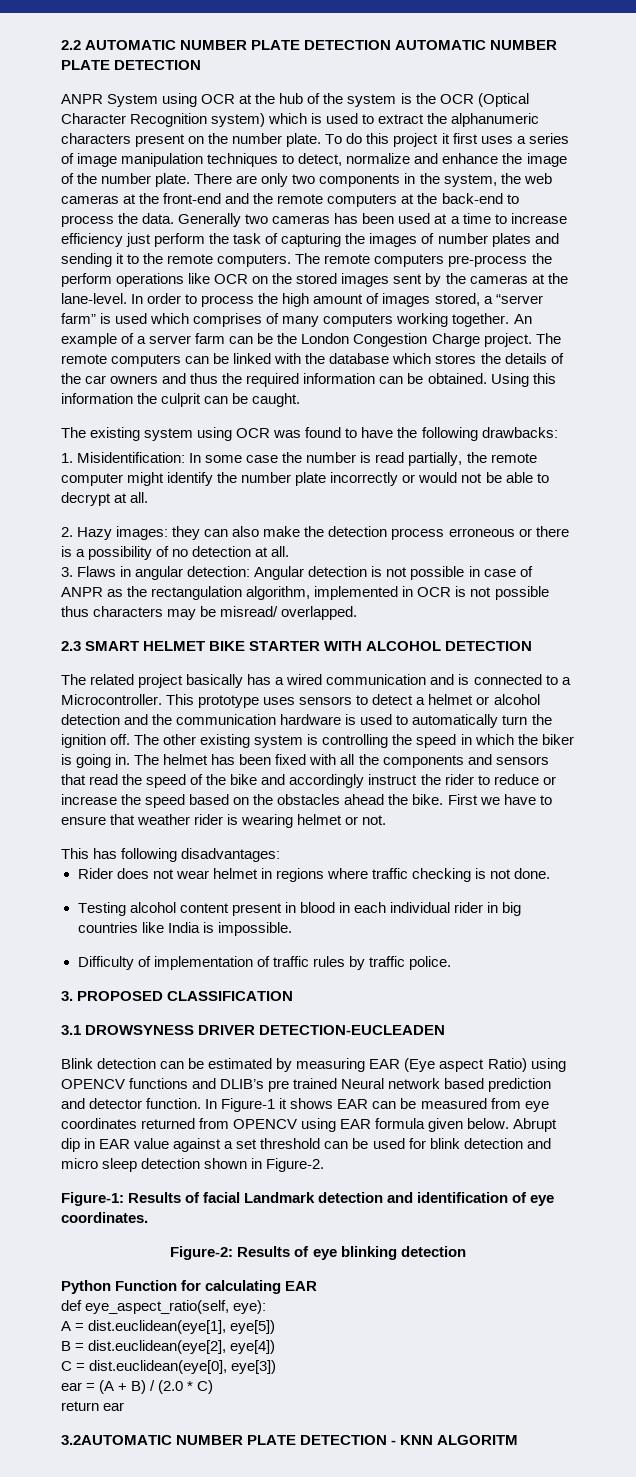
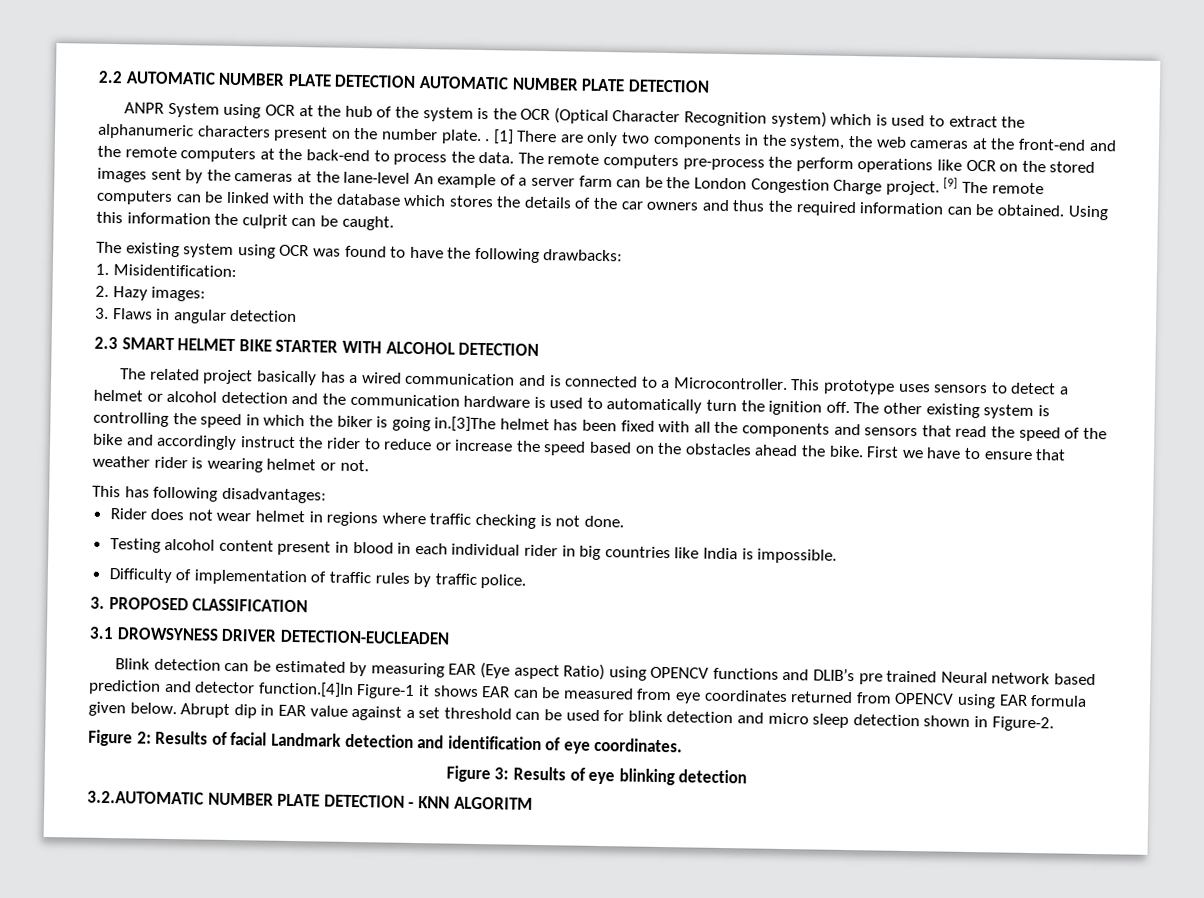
[325,133,569,147] [61,153,567,167] [61,173,191,187] To do this project it first uses a series of image manipulation techniques to detect, normalize and enhance the image of the number plate. -> [484,129,514,145] . [1]
[178,213,567,227] [61,233,559,247] [61,253,292,267] Generally two cameras has been used at a time to increase efficiency just perform the task of capturing the images of number plates and sending it to the remote computers. -> (515, 157) none
[61,293,543,307] [61,313,510,327] lane-level. In order to process the high amount of images stored, a “server farm” is used which comprises of many computers working together. -> [343,171,411,184] lane-level
(532, 340) none -> [943,177,959,189] [9]
[189,452,537,466] [61,472,549,486] [61,492,149,506] [61,526,569,540] [61,546,290,560] In some case the number is read partially, the remote computer might identify the number plate incorrectly or would not be able to decrypt at all. // 2. Hazy images: they can also make the detection process erroneous or there is a possibility of no detection at all. -> [95,285,207,302] // 2. Hazy images:
[187,566,533,580] [61,586,549,600] [61,606,358,620] detection: Angular detection is not possible in case of ANPR as the rectangulation algorithm, implemented in OCR is not possible thus characters may be misread/ overlapped. -> [230,309,298,323] detection
[115,754,160,765] in. The -> [434,416,497,433] in.[3]The
[146,1098,218,1109] function. In -> [257,681,354,698] function.[4]In
[61,1192,124,1206] Figure-1: -> [88,729,152,747] Figure 2:
[170,1246,234,1260] Figure-2: -> [445,765,510,783] Figure 3:
[61,1280,318,1294] [61,1300,267,1314] [61,1320,276,1334] [61,1340,276,1354] [61,1360,277,1374] [61,1380,214,1394] [61,1401,125,1411] [61,1435,172,1445] Python Function for calculating EAR // def eye_aspect_ratio(self, eye): // A = dist.euclidean(eye[1], eye[5]) // B = dist.euclidean(eye[2], eye[4]) // C = dist.euclidean(eye[0], eye[3]) // ear = (A + B) / (2.0 * C) // return ear // 3.2AUTOMATIC -> [87,790,204,805] 3.2.AUTOMATIC

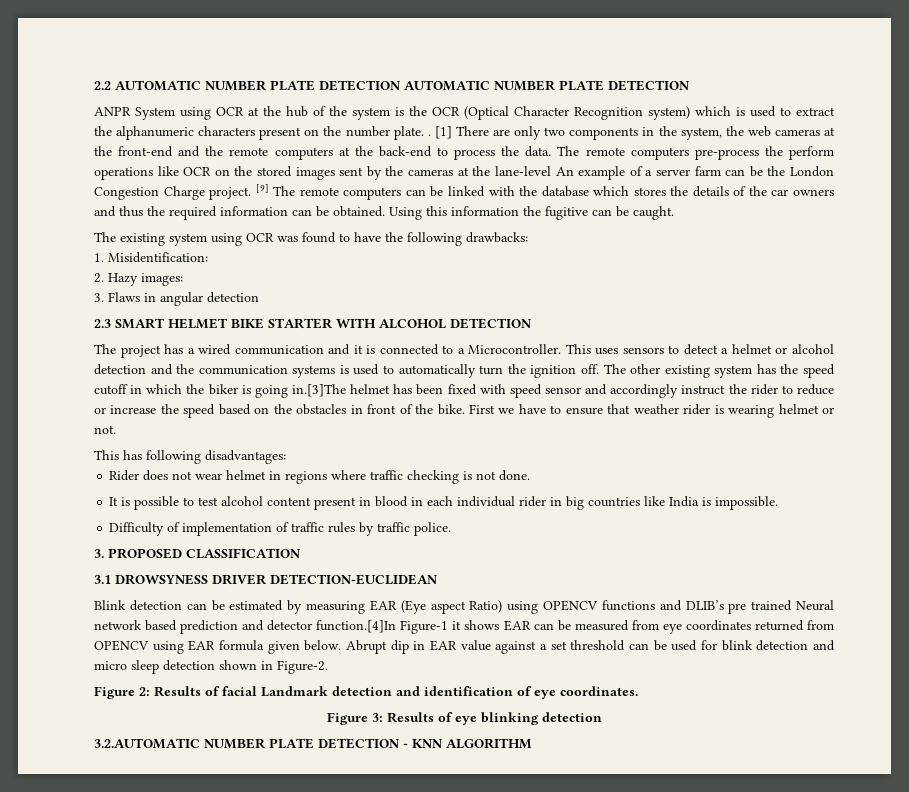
[241,214,288,229] culprit -> [545,206,588,220] fugitive
[149,368,317,386] related project basically -> [120,345,161,358] project
(546, 380) none -> [353,345,363,354] it
[823,379,896,395] prototype -> (591, 349) none
[463,395,531,408] hardware -> [292,365,336,378] systems
[1037,405,1050,417] [93,411,243,429] is controlling the speed -> [756,364,835,378] [94,384,128,395] has the speed cutoff
[693,421,1107,442] [93,433,123,446] all the components and sensors that read the speed of the bike -> [509,384,582,398] speed sensor
[754,444,799,457] ahead -> [350,404,413,414] in front of
[109,538,161,553] Testing -> [109,496,219,510] It is possible to test
[279,629,450,645] DETECTION-EUCLEADEN -> [270,574,438,585] DETECTION-EUCLIDEAN
[453,796,533,810] ALGORITM -> [446,738,532,749] ALGORITHM

